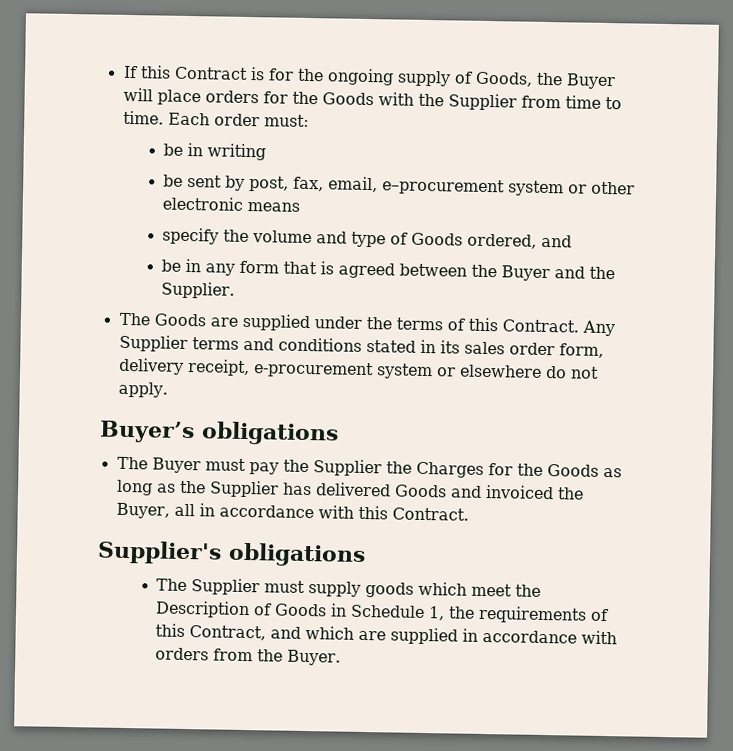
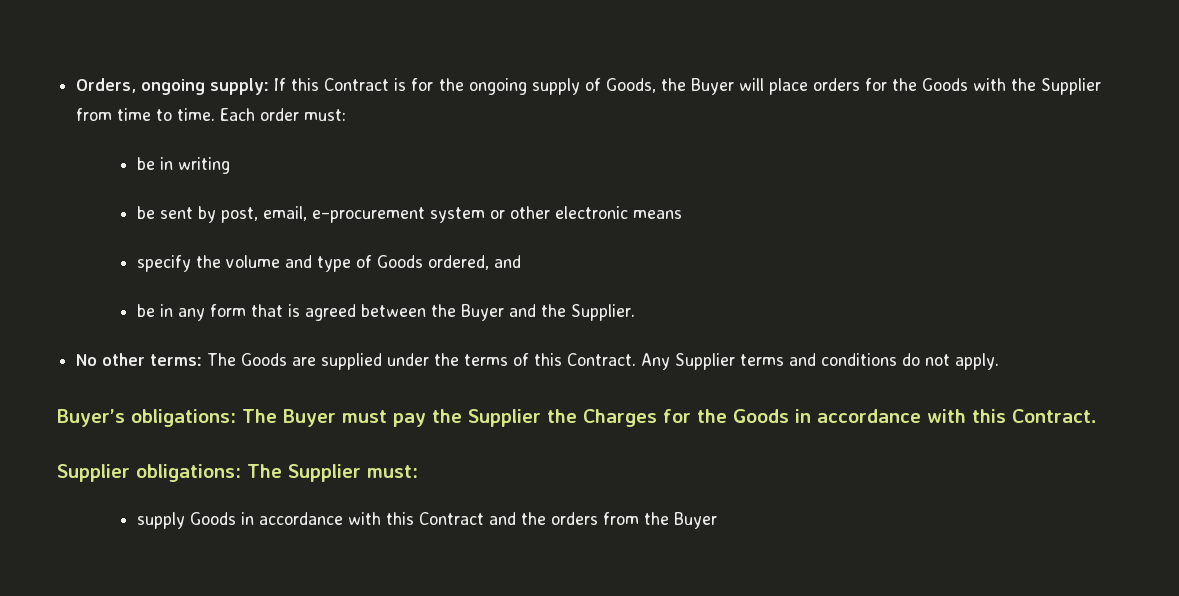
(122, 72) none -> [76,78,270,95] Orders, ongoing supply:
[292,176,324,192] fax, -> (258, 215) none
(235, 290) none -> [76,353,203,366] No other terms:
[365,339,604,358] [117,357,542,380] stated in its sales order form, delivery receipt, e-procurement system or elsewhere -> (898, 359) none
[201,421,340,446] obligations // -> [131,409,236,427] obligations:
[602,467,622,478] [115,479,584,500] [115,502,195,519] as long as the Supplier has delivered Goods and invoiced the Buyer, all -> (789, 416) none
[97,540,366,567] [155,578,541,598] [154,600,609,624] [154,623,617,645] Supplier's obligations // The Supplier must supply goods which meet the Description of Goods in Schedule 1, the requirements of this Contract, and which are supplied in accordance with -> [57,464,418,482] [136,512,546,529] Supplier obligations: The Supplier must: // supply Goods in accordance with this Contract and the
[286,649,341,666] Buyer. -> [673,512,717,529] Buyer

